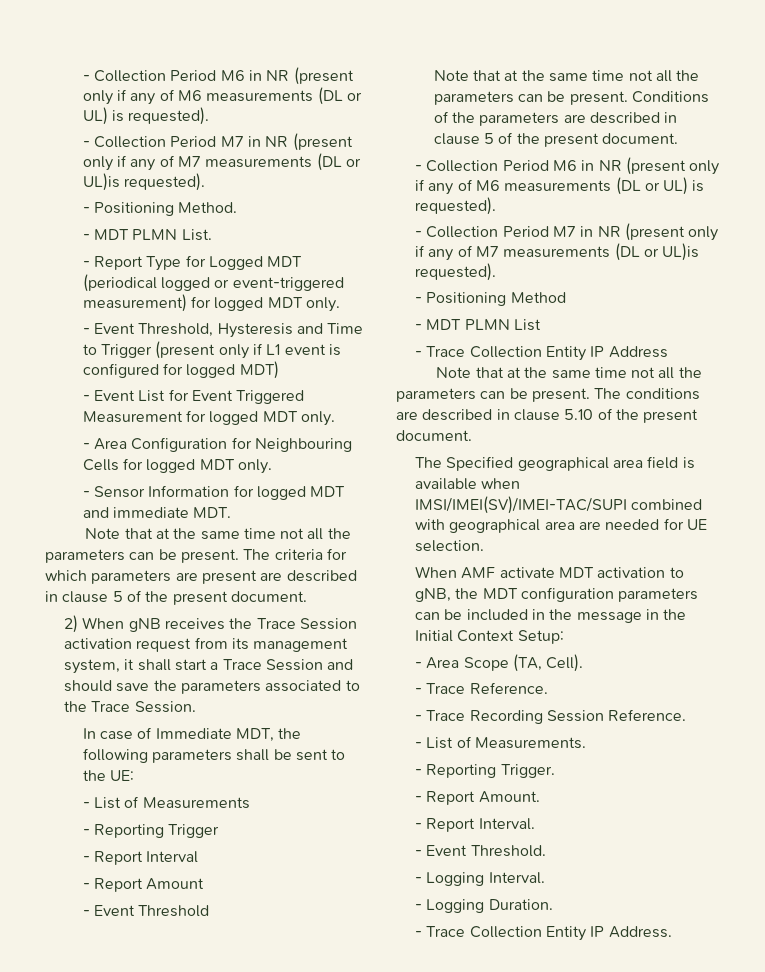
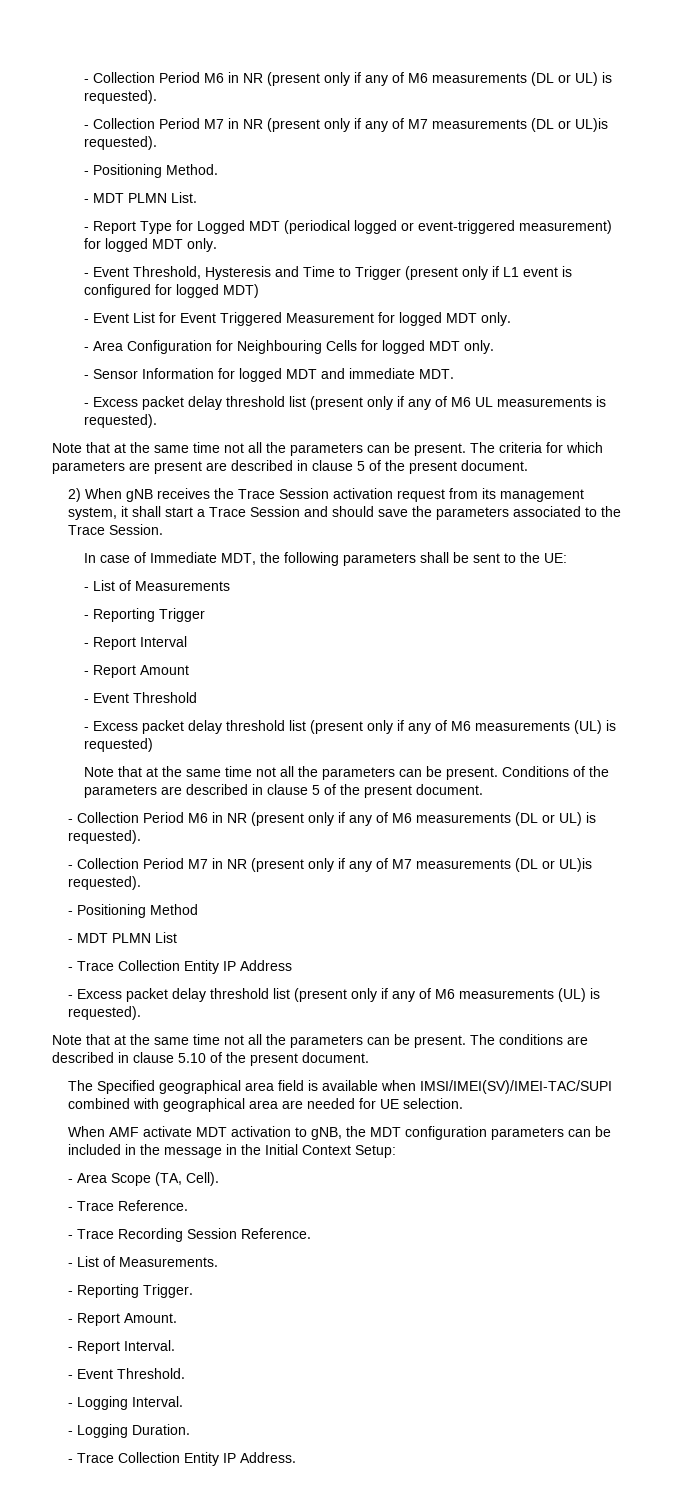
(232, 512) none -> [84,396,607,410] [84,414,158,428] // - Excess packet delay threshold list (present only if any of M6 UL measurements is requested).
(210, 911) none -> [84,720,617,734] [84,738,154,752] // - Excess packet delay threshold list (present only if any of M6 measurements (UL) is requested)
(668, 352) none -> [68,988,601,1002] [68,1006,142,1020] // - Excess packet delay threshold list (present only if any of M6 measurements (UL) is requested).

